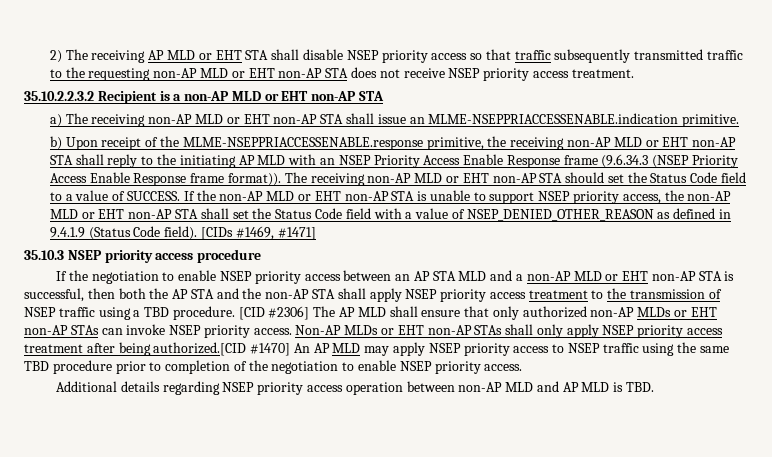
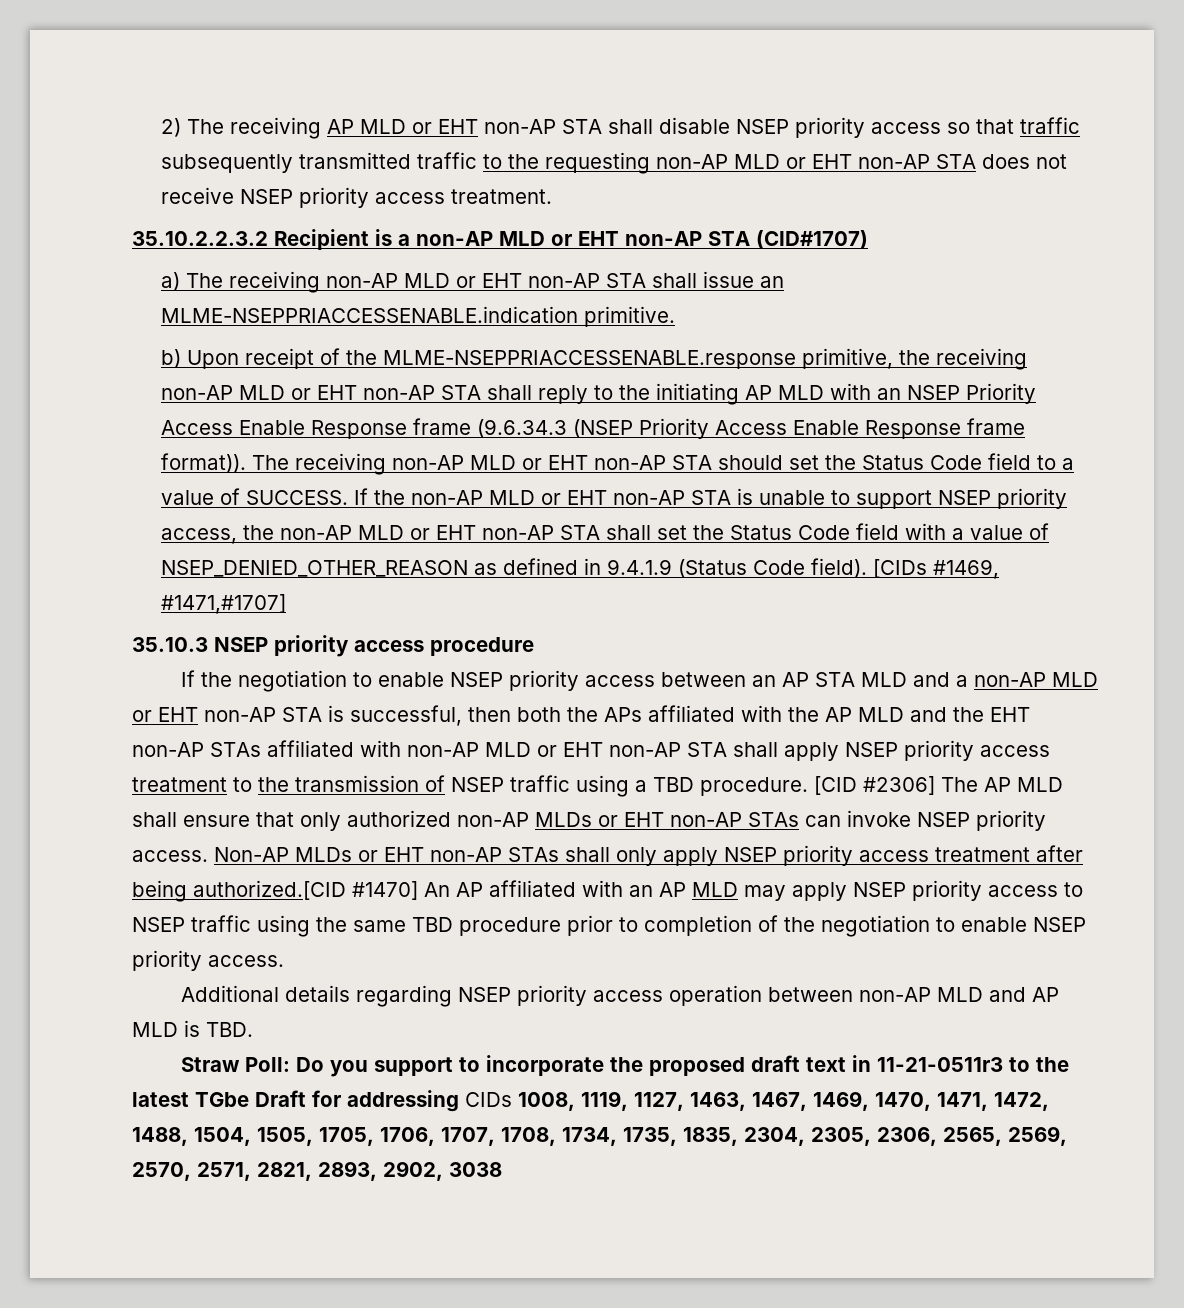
(242, 55) none -> [483,119,556,134] non-AP
(385, 96) none -> [756,230,868,249] (CID#1707)
[277,227,316,240] #1471] -> [160,594,286,614] #1471,#1707]
[172,288,262,299] AP STA and the -> [604,705,1030,722] [132,740,603,757] APs affiliated with the AP MLD and the EHT non-AP STAs affiliated with non-AP MLD or EHT
(330, 348) none -> [489,880,686,897] affiliated with an AP
(654, 387) none -> [180,1055,1069,1077] [132,1090,1049,1112] [132,1126,1067,1146] [132,1161,502,1181] // Straw Poll: Do you support to incorporate the proposed draft text in 11-21-0511r3 to the latest TGbe Draft for addressing CIDs 1008, 1119, 1127, 1463, 1467, 1469, 1470, 1471, 1472, 1488, 1504, 1505, 1705, 1706, 1707, 1708, 1734, 1735, 1835, 2304, 2305, 2306, 2565, 2569, 2570, 2571, 2821, 2893, 2902, 3038

